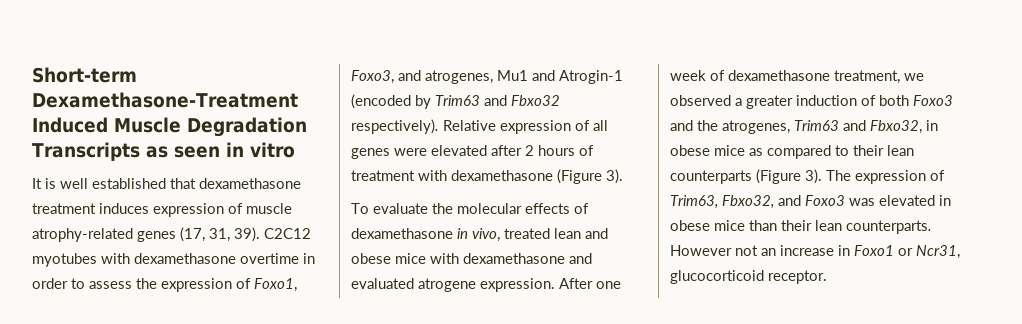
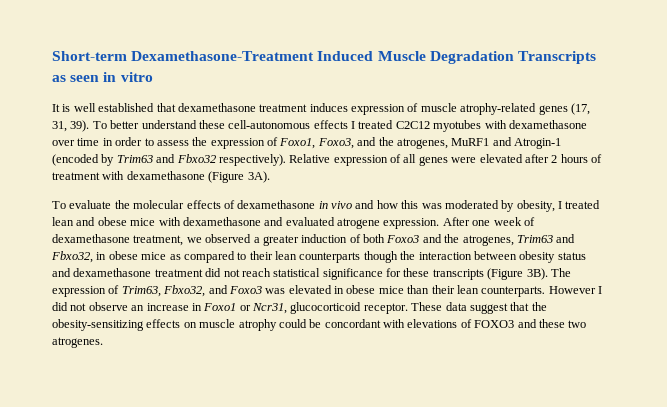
(260, 234) none -> [92,120,394,129] To better understand these cell-autonomous effects I treated
[240,253,299,264] overtime -> [52,138,100,146] over time
[425,70,528,84] atrogenes, Mu1 -> [378,137,490,149] the atrogenes, MuRF1
[606,169,623,184] 3). -> [247,171,270,183] 3A).
[472,228,500,242] vivo, -> [331,200,562,212] vivo and how this was moderated by obesity, I
[756,169,822,184] (Figure 3). -> [363,251,586,263] [52,268,548,280] though the interaction between obesity status and dexamethasone treatment did not reach statistical significance for these transcripts (Figure 3B).
[735,245,758,256] not -> [598,286,602,294] [52,302,128,311] I did not observe
(827, 277) none -> [411,302,547,314] [52,319,587,331] [52,337,103,348] These data suggest that the obesity-sensitizing effects on muscle atrophy could be concordant with elevations of FOXO3 and these two atrogenes.

